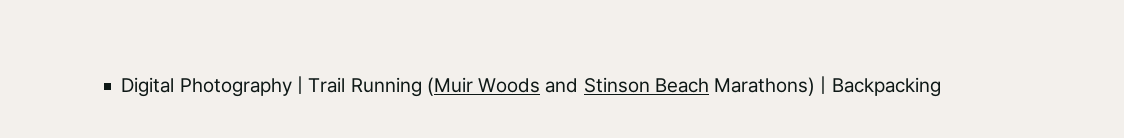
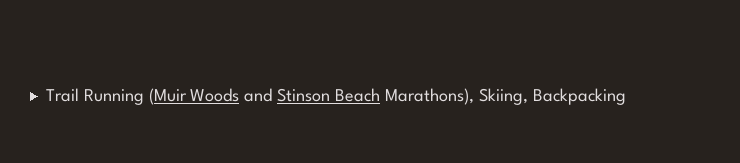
[121,76,303,97] Digital Photography | -> (45, 95) none
[714,76,827,96] Marathons) | -> [384,88,528,105] Marathons), Skiing,

